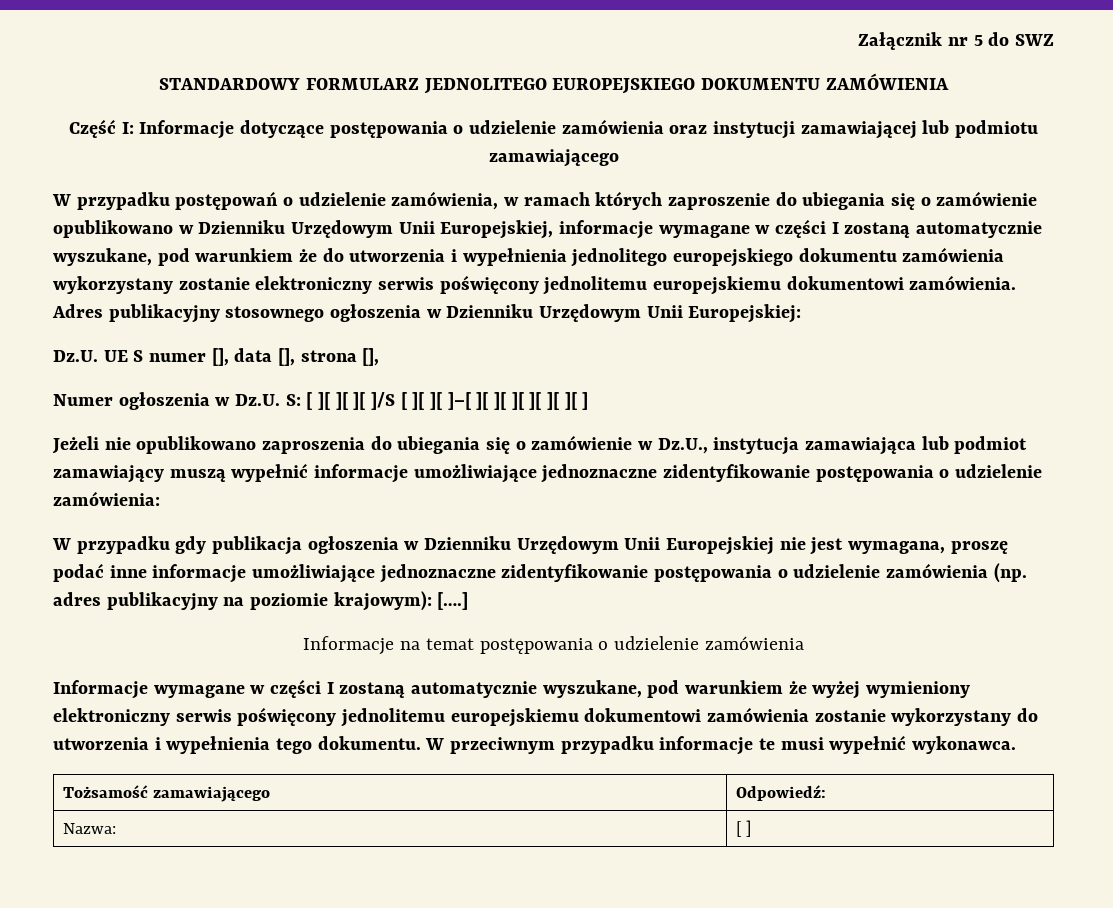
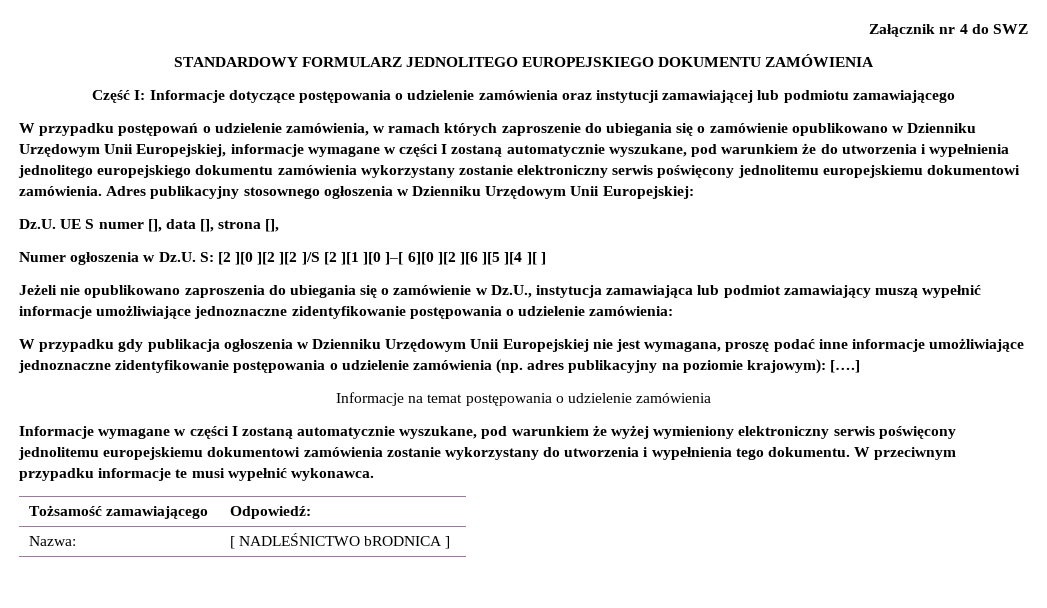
[973,35,983,46] 5 -> [959,24,968,34] 4
[306,392,561,410] [ ][ ][ ][ ]/S [ ][ ][ ]–[ ][ ][ ][ ][ ][ -> [217,252,523,265] [2 ][0 ][2 ][2 ]/S [2 ][1 ][0 ]–[ 6][0 ][2 ][6 ][5 ][4
(743, 829) none -> [239,533,443,546] NADLEŚNICTWO bRODNICA

